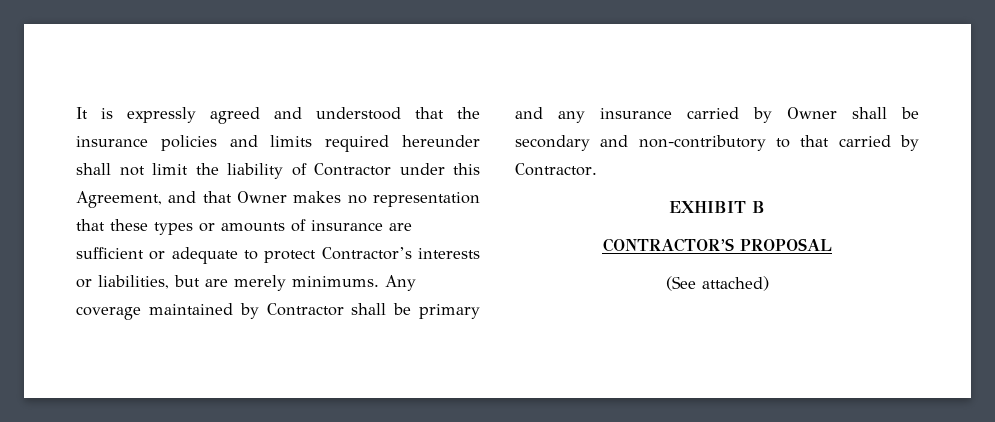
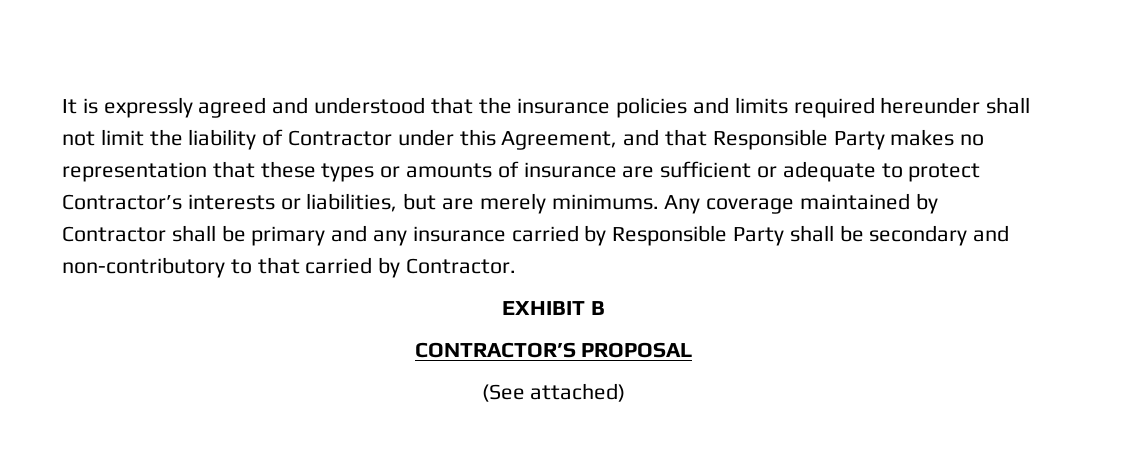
[237,191,287,203] Owner -> [712,129,885,150] Responsible Party
[787,107,837,119] Owner -> [612,225,785,246] Responsible Party

